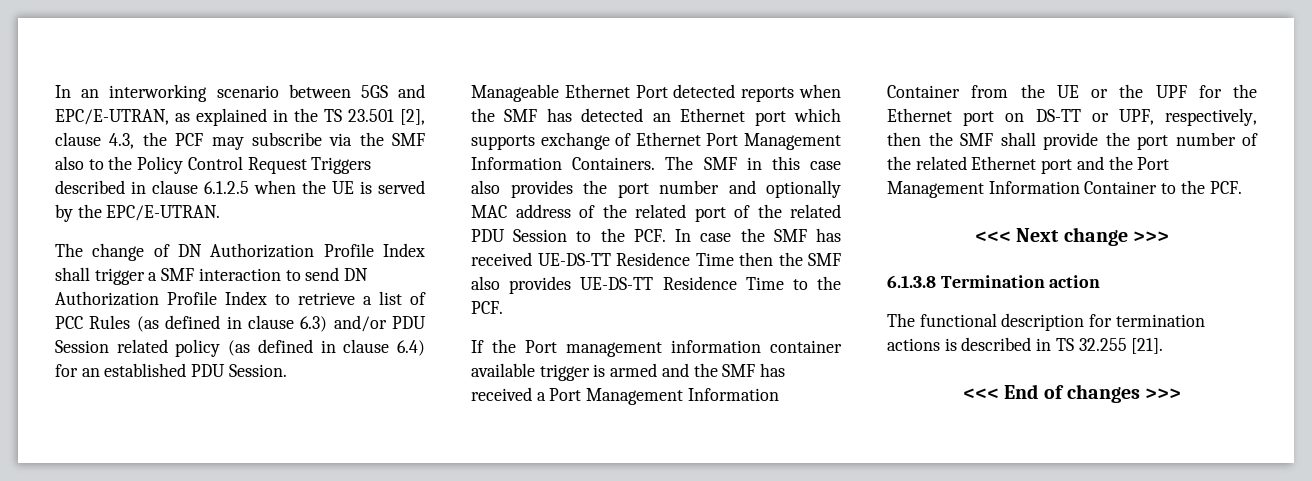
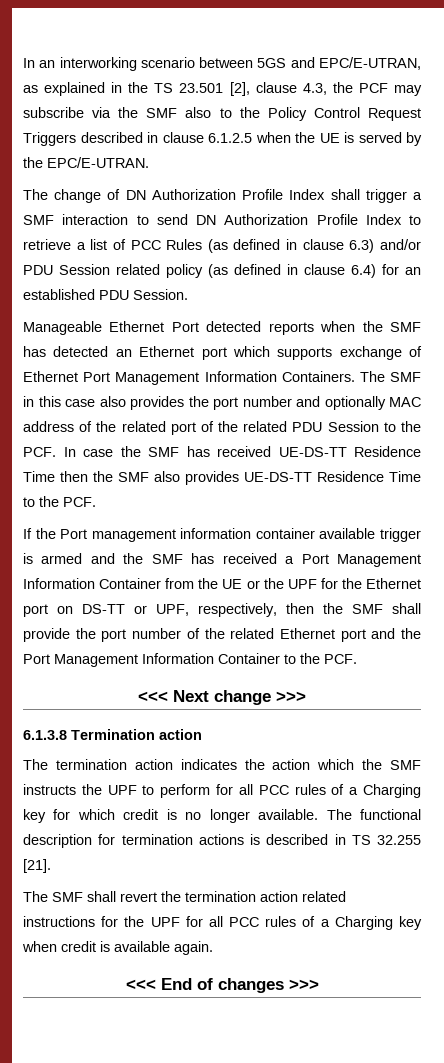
(915, 320) none -> [55,759,421,770] [23,784,421,798] [23,809,352,823] termination action indicates the action which the SMF instructs the UPF to perform for all PCC rules of a Charging key for which credit is no longer available. The
(1164, 346) none -> [23,891,346,902] [23,916,423,930] [22,941,213,955] // The SMF shall revert the termination action related instructions for the UPF for all PCC rules of a Charging key when credit is available again.

